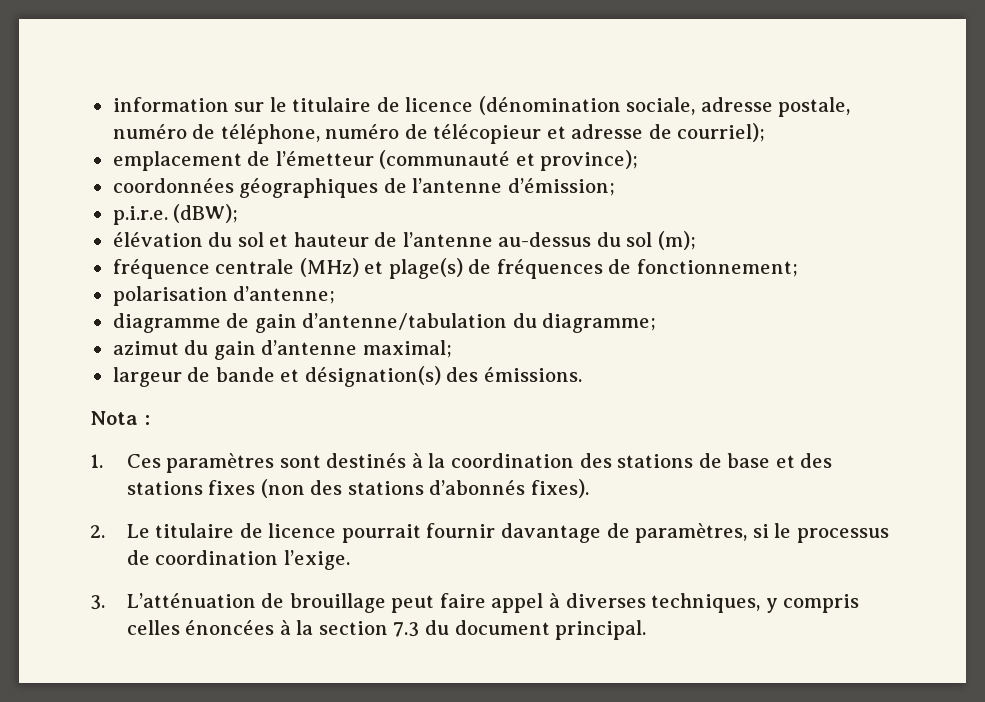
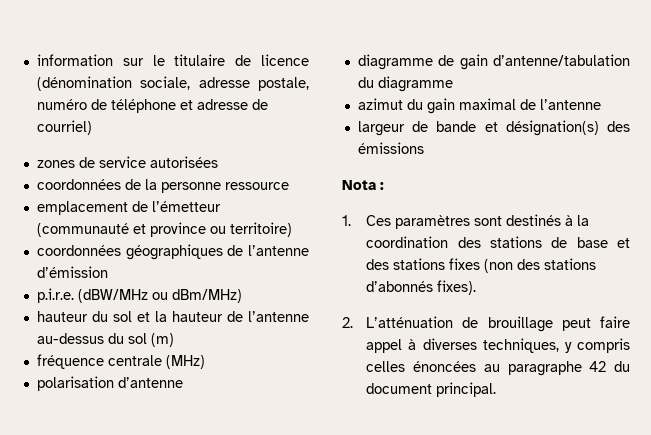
[220,123,766,144] téléphone, numéro de télécopieur et adresse de courriel); -> [110,99,268,113] [36,120,92,135] [36,156,218,168] [36,179,289,193] téléphone et adresse de courriel) // zones de service autorisées // coordonnées de la personne ressource
[540,150,639,171] province); -> [149,222,292,237] province ou territoire)
[507,178,615,196] d’émission; -> [36,266,108,278] d’émission
[173,204,239,223] [112,232,203,247] (dBW); // élévation -> [77,289,242,303] [36,311,88,322] (dBW/MHz ou dBm/MHz) // hauteur
(289, 240) none -> [154,311,167,322] la
[657,231,696,250] (m); -> [150,333,174,347] (m)
[364,258,798,279] et plage(s) de fréquences de fonctionnement; -> (205, 362) none
[233,286,336,304] d’antenne; -> [117,377,183,388] d’antenne
[542,313,657,333] diagramme; -> [377,76,453,92] diagramme
[261,340,452,358] d’antenne maximal; -> [458,98,601,110] maximal de l’antenne
[483,367,582,382] émissions. -> [357,142,424,154] émissions
[126,523,889,543] [126,550,350,570] [90,595,105,610] Le titulaire de licence pourrait fournir davantage de paramètres, si le processus de coordination l’exige. // 3. -> (353, 322) none
[279,620,420,637] à la section 7.3 -> [483,361,607,376] au paragraphe 42

